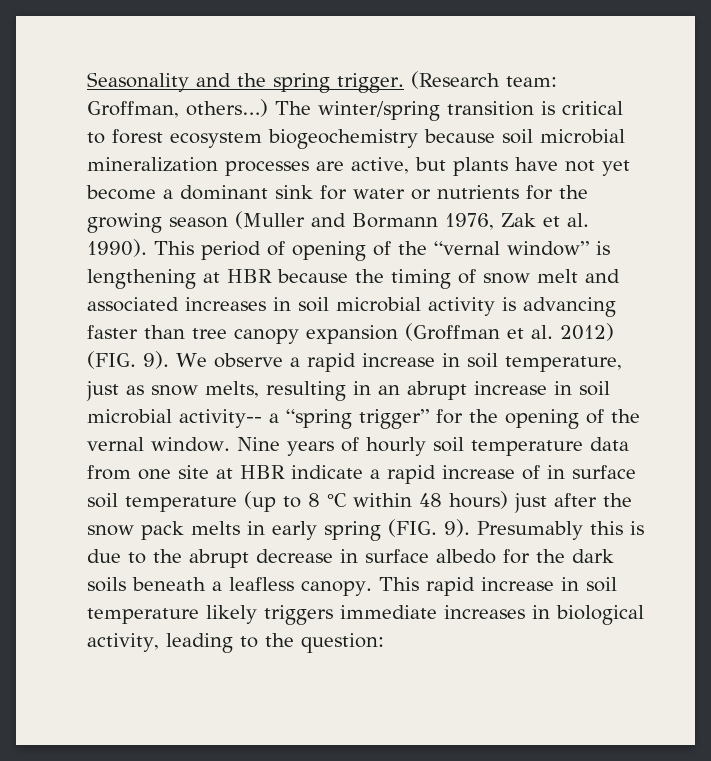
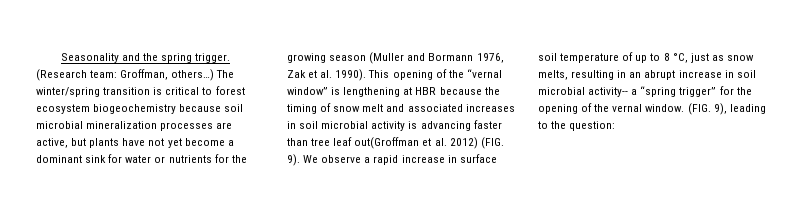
[201,241,285,260] period of -> (390, 74) none
[234,323,500,344] canopy expansion (Groffman -> [333,137,420,149] leaf out(Groffman
[466,353,622,372] soil temperature, -> [459,154,497,163] [538,52,688,63] surface soil temperature of up to 8 °C,
[236,437,629,456] [87,465,636,484] [87,491,632,513] [87,519,644,541] [87,549,614,568] [87,577,617,596] [87,605,644,625] [87,633,159,652] Nine years of hourly soil temperature data from one site at HBR indicate a rapid increase of in surface soil temperature (up to 8 °C within 48 hours) just after the snow pack melts in early spring (FIG. 9). Presumably this is due to the abrupt decrease in surface albedo for the dark soils beneath a leafless canopy. This rapid increase in soil temperature likely triggers immediate increases in biological activity, -> [687,103,727,115] (FIG. 9),

